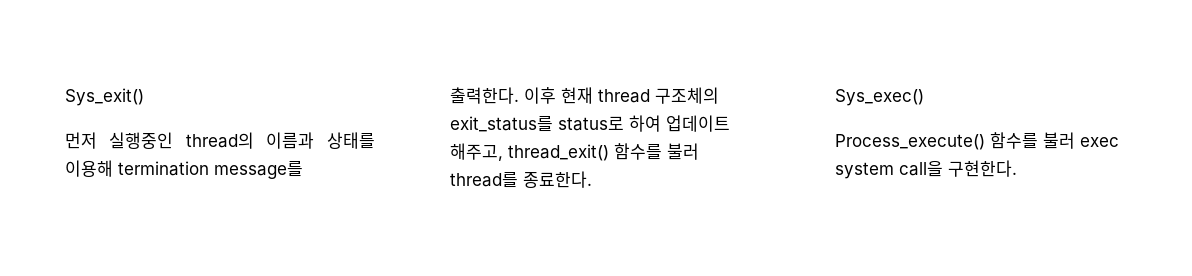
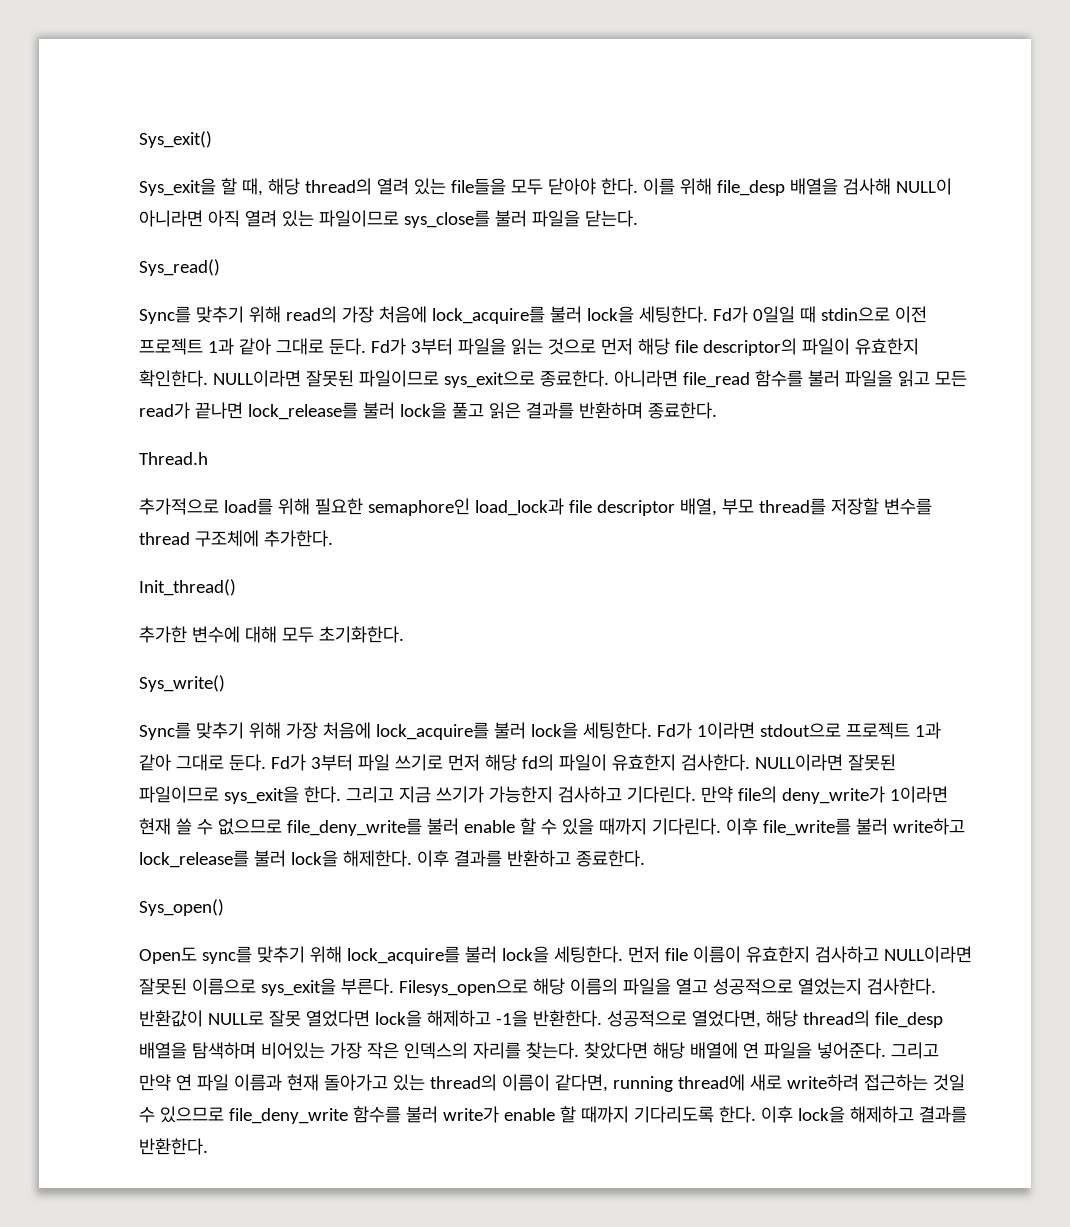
[64,132,375,149] [64,160,303,179] [449,87,719,104] [449,115,730,132] [449,143,699,161] [449,171,592,188] [834,89,924,106] [834,132,1119,150] [834,160,1017,179] 먼저 실행중인 thread의 이름과 상태를 이용해 termination message를 출력한다. 이후 현재 thread 구조체의 exit_status를 status로 하여 업데이트 해주고, thread_exit() 함수를 불러 thread를 종료한다. // Sys_exec() // Process_execute() 함수를 불러 exec system call을 구현한다. -> [139,178,953,196] [139,210,639,228] [139,259,221,276] [139,306,928,324] [139,338,920,356] [139,370,968,388] [139,402,718,420] [139,452,209,465] [139,498,933,516] [139,530,334,547] [139,579,237,596] [139,626,405,643] [139,675,226,692] [139,722,942,740] [139,754,897,771] [139,786,949,804] [139,818,966,836] [139,850,646,868] [139,899,225,916] [139,946,973,964] [139,978,937,996] [139,1010,944,1028] [139,1042,940,1059] [139,1074,966,1092] [139,1106,968,1124] [139,1138,209,1155] Sys_exit을 할 때, 해당 thread의 열려 있는 file들을 모두 닫아야 한다. 이를 위해 file_desp 배열을 검사해 NULL이 아니라면 아직 열려 있는 파일이므로 sys_close를 불러 파일을 닫는다. // Sys_read() // Sync를 맞추기 위해 read의 가장 처음에 lock_acquire를 불러 lock을 세팅한다. Fd가 0일일 때 stdin으로 이전 프로젝트 1과 같아 그대로 둔다. Fd가 3부터 파일을 읽는 것으로 먼저 해당 file descriptor의 파일이 유효한지 확인한다. NULL이라면 잘못된 파일이므로 sys_exit으로 종료한다. 아니라면 file_read 함수를 불러 파일을 읽고 모든 read가 끝나면 lock_release를 불러 lock을 풀고 읽은 결과를 반환하며 종료한다. // Thread.h // 추가적으로 load를 위해 필요한 semaphore인 load_lock과 file descriptor 배열, 부모 thread를 저장할 변수를 thread 구조체에 추가한다. // Init_thread() // 추가한 변수에 대해 모두 초기화한다. // Sys_write() // Sync를 맞추기 위해 가장 처음에 lock_acquire를 불러 lock을 세팅한다. Fd가 1이라면 stdout으로 프로젝트 1과 같아 그대로 둔다. Fd가 3부터 파일 쓰기로 먼저 해당 fd의 파일이 유효한지 검사한다. NULL이라면 잘못된 파일이므로 sys_exit을 한다. 그리고 지금 쓰기가 가능한지 검사하고 기다린다. 만약 file의 deny_write가 1이라면 현재 쓸 수 없으므로 file_deny_write를 불러 enable 할 수 있을 때까지 기다린다. 이후 file_write를 불러 write하고 lock_release를 불러 lock을 해제한다. 이후 결과를 반환하고 종료한다. // Sys_open() // Open도 sync를 맞추기 위해 lock_acquire를 불러 lock을 세팅한다. 먼저 file 이름이 유효한지 검사하고 NULL이라면 잘못된 이름으로 sys_exit을 부른다. Filesys_open으로 해당 이름의 파일을 열고 성공적으로 열었는지 검사한다. 반환값이 NULL로 잘못 열었다면 lock을 해제하고 -1을 반환한다. 성공적으로 열었다면, 해당 thread의 file_desp 배열을 탐색하며 비어있는 가장 작은 인덱스의 자리를 찾는다. 찾았다면 해당 배열에 연 파일을 넣어준다. 그리고 만약 연 파일 이름과 현재 돌아가고 있는 thread의 이름이 같다면, running thread에 새로 write하려 접근하는 것일 수 있으므로 file_deny_write 함수를 불러 write가 enable 할 때까지 기다리도록 한다. 이후 lock을 해제하고 결과를 반환한다.

